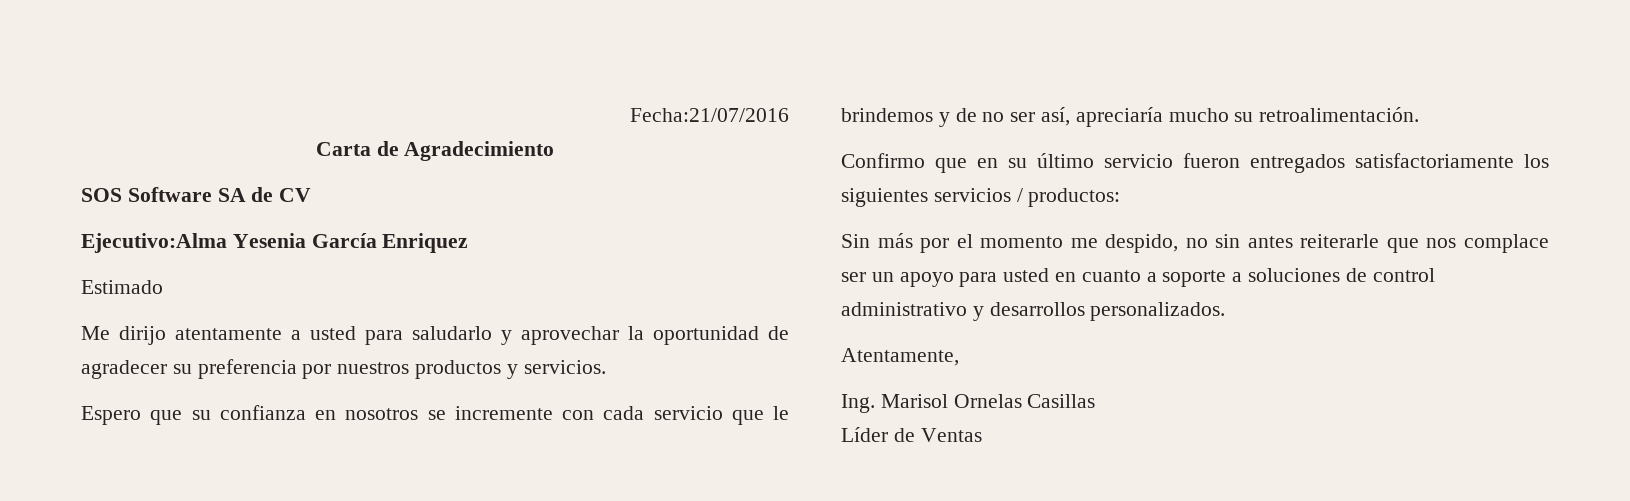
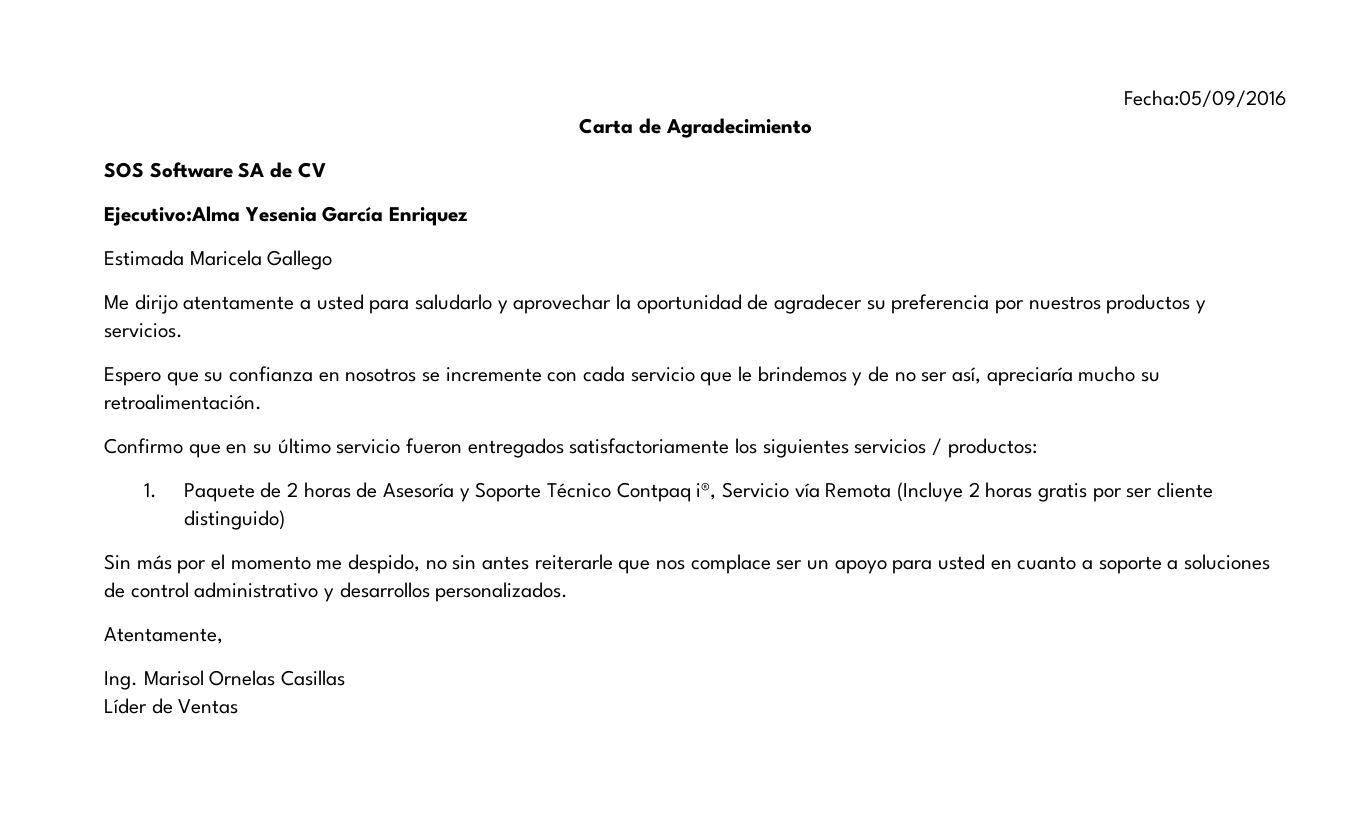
[630,108,789,122] Fecha:21/07/2016 -> [1124,90,1287,108] Fecha:05/09/2016
[81,280,163,294] Estimado -> [104,250,333,270] Estimada Maricela Gallego
(1121, 197) none -> [143,482,1214,502] [183,510,285,530] // 1. Paquete de 2 horas de Asesoría y Soporte Técnico Contpaq i®, Servicio vía Remota (Incluye 2 horas gratis por ser cliente distinguido)

